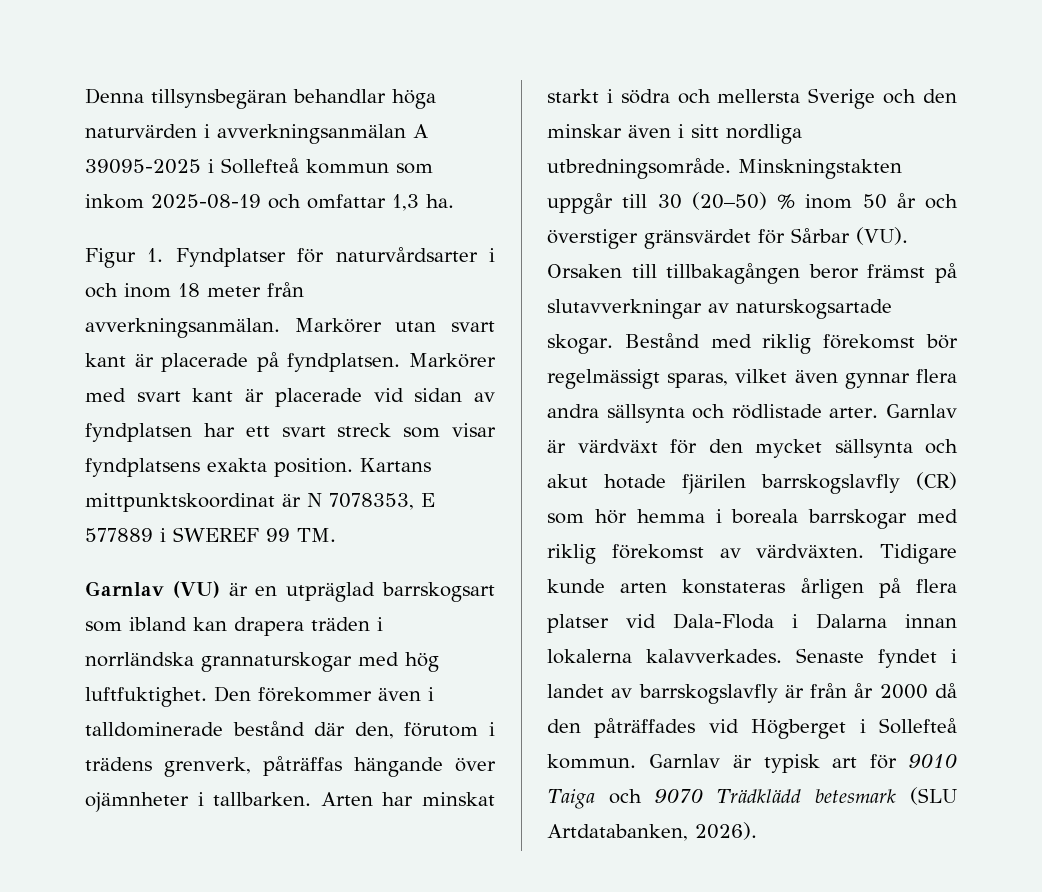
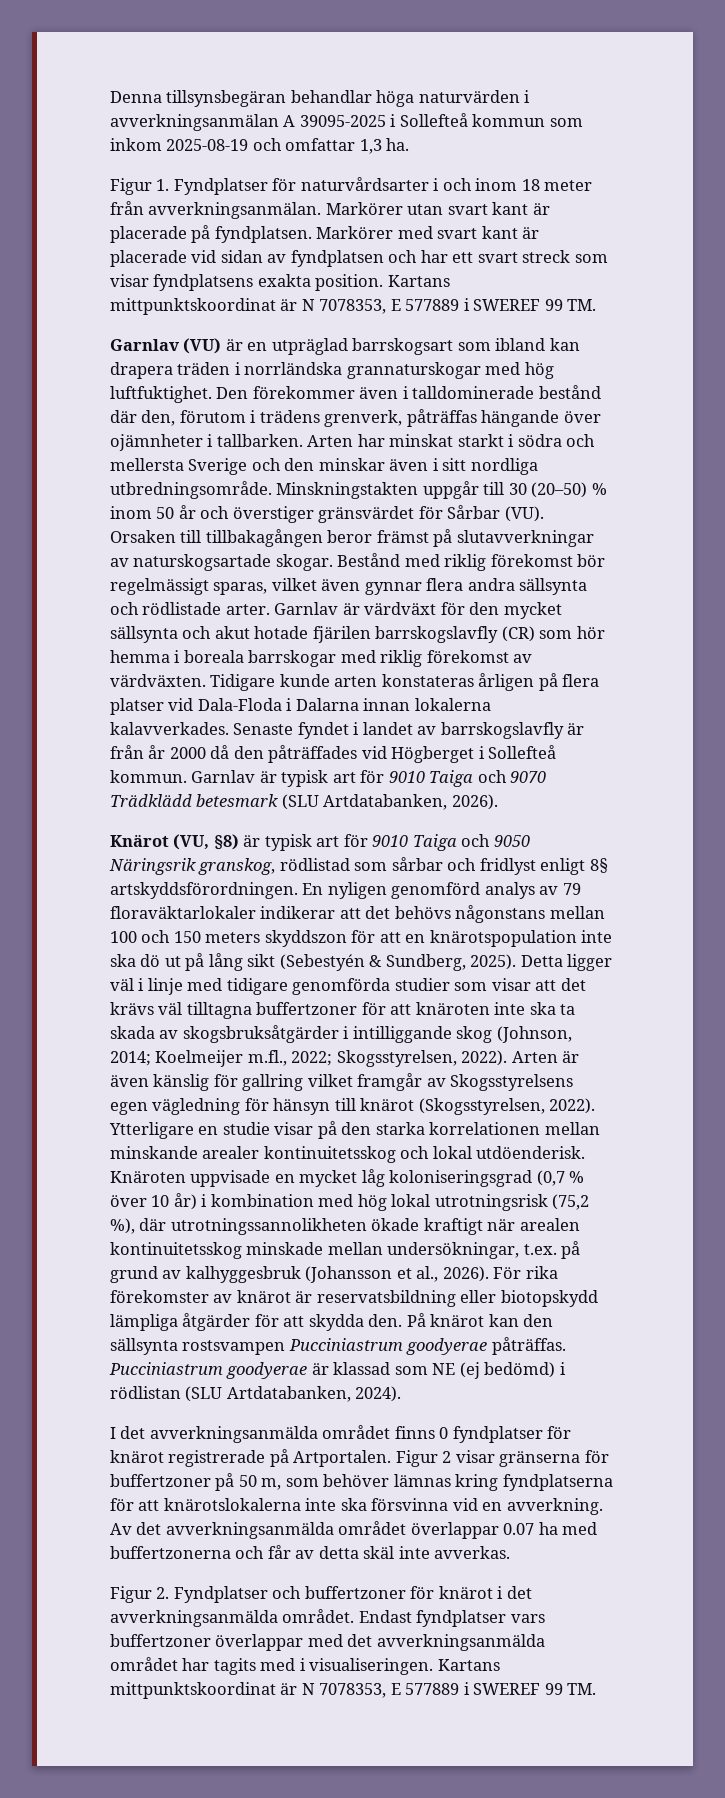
(192, 432) none -> [388,250,418,263] och
(757, 831) none -> [110,834,530,851] [109,857,608,875] [110,882,581,899] [110,905,605,923] [110,930,613,947] [110,953,613,971] [110,978,586,995] [110,1002,576,1019] [110,1025,572,1043] [110,1050,580,1067] [110,1073,574,1091] [110,1098,596,1115] [109,1121,600,1139] [110,1146,586,1163] [110,1169,585,1187] [110,1193,590,1211] [110,1218,580,1235] [110,1241,581,1259] [110,1266,558,1283] [110,1290,598,1307] [110,1313,554,1331] [110,1337,566,1355] [109,1362,566,1379] [110,1386,402,1402] [110,1425,572,1443] [110,1449,609,1467] [110,1473,613,1491] [110,1498,603,1515] [110,1521,598,1539] [110,1545,511,1559] [110,1586,532,1603] [110,1609,545,1627] [110,1634,545,1651] [110,1657,500,1675] [110,1682,597,1699] // Knärot (VU, §8) är typisk art för 9010 Taiga och 9050 Näringsrik granskog, rödlistad som sårbar och fridlyst enligt 8§ artskyddsförordningen. En nyligen genomförd analys av 79 floraväktarlokaler indikerar att det behövs någonstans mellan 100 och 150 meters skyddszon för att en knärotspopulation inte ska dö ut på lång sikt (Sebestyén & Sundberg, 2025). Detta ligger väl i linje med tidigare genomförda studier som visar att det krävs väl tilltagna buffertzoner för att knäroten inte ska ta skada av skogsbruksåtgärder i intilliggande skog (Johnson, 2014; Koelmeijer m.fl., 2022; Skogsstyrelsen, 2022). Arten är även känslig för gallring vilket framgår av Skogsstyrelsens egen vägledning för hänsyn till knärot (Skogsstyrelsen, 2022). Ytterligare en studie visar på den starka korrelationen mellan minskande arealer kontinuitetsskog och lokal utdöenderisk. Knäroten uppvisade en mycket låg koloniseringsgrad (0,7 % över 10 år) i kombination med hög lokal utrotningsrisk (75,2 %), där utrotningssannolikheten ökade kraftigt när arealen kontinuitetsskog minskade mellan undersökningar, t.ex. på grund av kalhyggesbruk (Johansson et al., 2026). För rika förekomster av knärot är reservatsbildning eller biotopskydd lämpliga åtgärder för att skydda den. På knärot kan den sällsynta rostsvampen Pucciniastrum goodyerae påträffas. Pucciniastrum goodyerae är klassad som NE (ej bedömd) i rödlistan (SLU Artdatabanken, 2024). // I det avverkningsanmälda området finns 0 fyndplatser för knärot registrerade på Artportalen. Figur 2 visar gränserna för buffertzoner på 50 m, som behöver lämnas kring fyndplatserna för att knärotslokalerna inte ska försvinna vid en avverkning. Av det avverkningsanmälda området överlappar 0.07 ha med buffertzonerna och får av detta skäl inte avverkas. // Figur 2. Fyndplatser och buffertzoner för knärot i det avverkningsanmälda området. Endast fyndplatser vars buffertzoner överlappar med det avverkningsanmälda området har tagits med i visualiseringen. Kartans mittpunktskoordinat är N 7078353, E 577889 i SWEREF 99 TM.

